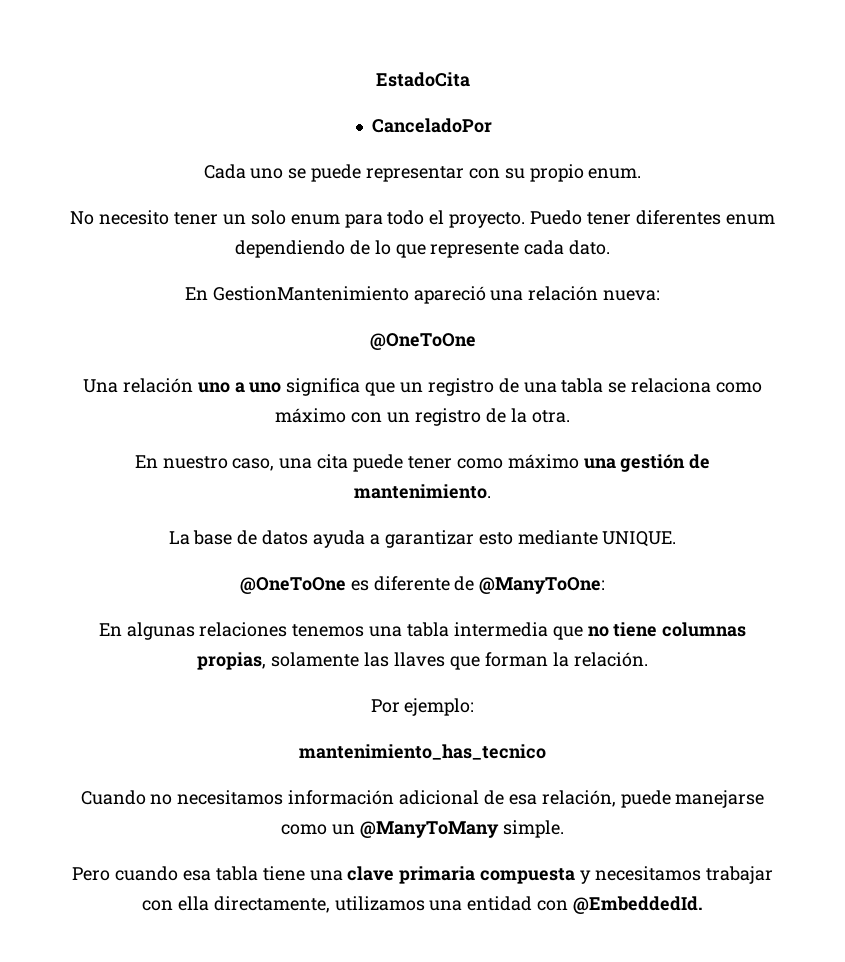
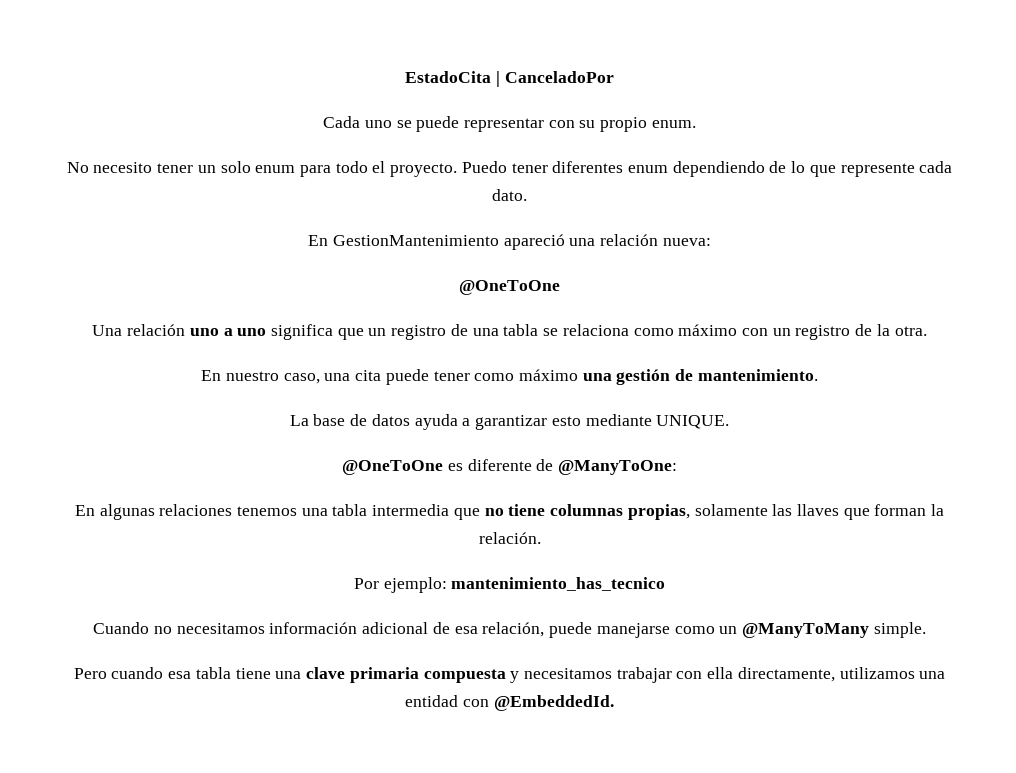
(470, 79) // -> [496,71,500,87] |
(475, 707) // -> (447, 585) none

